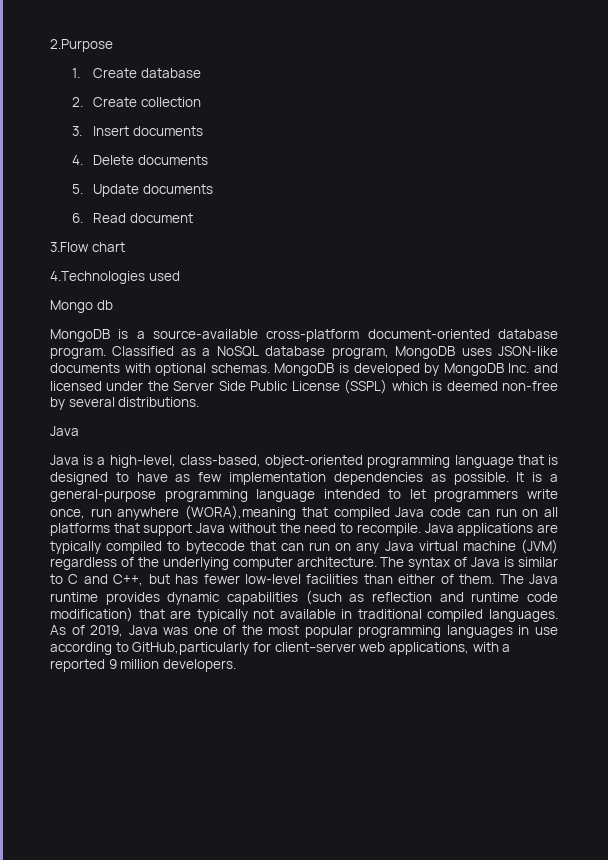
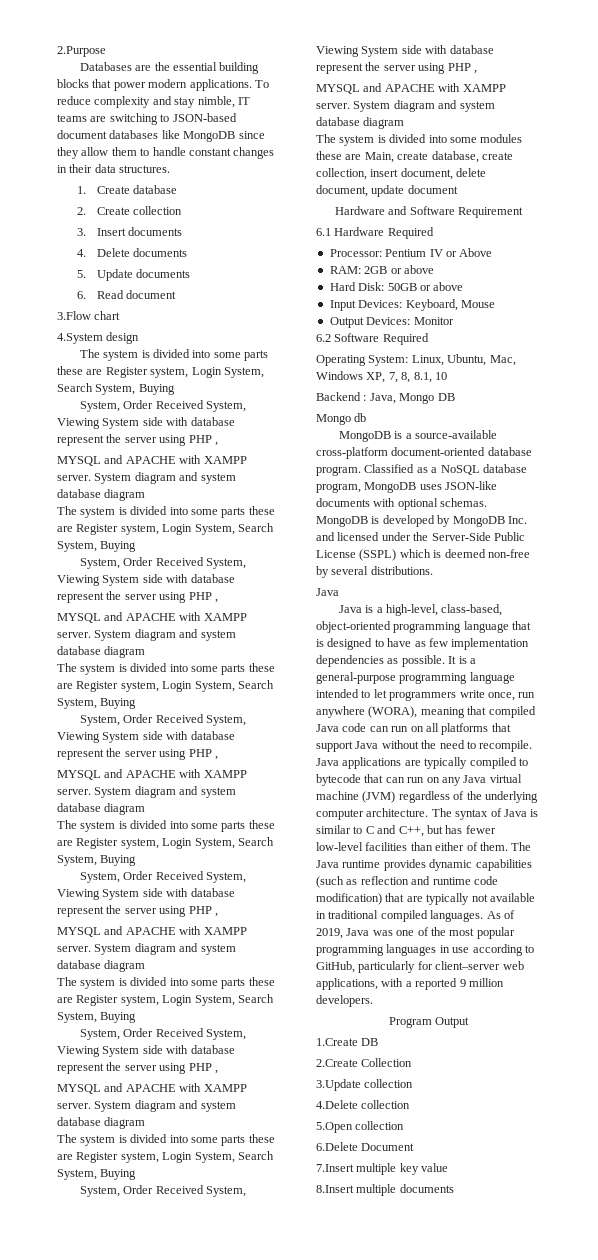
(113, 45) none -> [79,62,260,74] [57,79,269,91] [57,96,250,108] [57,113,237,125] [57,130,265,142] [57,147,275,159] [57,164,171,173] // Databases are the essential building blocks that power modern applications. To reduce complexity and stay nimble, IT teams are switching to JSON-based document databases like MongoDB since they allow them to handle constant changes in their data structures.
[50,271,180,284] 4.Technologies used -> [57,332,140,344] [79,349,269,361] [57,366,264,378] [57,383,175,395] [79,400,247,412] [57,417,235,429] [57,434,218,446] [57,455,247,466] [57,472,236,484] [57,489,146,501] [57,506,275,518] [57,523,274,535] [57,541,137,552] [79,557,247,569] [57,574,235,586] [57,591,218,603] [57,612,247,623] [57,629,236,641] [57,646,146,658] [57,663,275,675] [57,680,274,692] [57,698,137,709] [79,714,247,726] [57,731,235,743] [57,748,218,760] [57,769,247,780] [57,786,236,798] [57,803,146,815] [57,820,275,832] [57,837,274,849] [57,855,137,866] [79,871,247,883] [57,888,235,900] [57,905,218,917] [57,926,247,937] [57,943,236,955] [57,960,146,972] [57,977,275,989] [57,994,274,1006] [57,1012,137,1023] [79,1028,247,1040] [57,1045,235,1057] [57,1062,218,1074] [57,1083,247,1094] [57,1100,236,1112] [57,1117,146,1129] [57,1134,275,1146] [57,1151,274,1163] [57,1169,137,1180] [79,1185,247,1197] [316,45,494,57] [316,62,477,74] [316,83,506,94] [316,100,495,112] [316,117,405,129] [316,134,523,146] [316,151,513,163] [316,168,487,180] [316,185,458,197] [334,206,524,218] [316,227,434,239] [329,248,493,257] [329,265,434,274] [329,282,464,291] [329,299,495,311] [329,317,454,328] [316,333,429,345] [316,354,516,366] [316,371,447,383] [316,392,455,404] 4.System design // The system is divided into some parts these are Register system, Login System, Search System, Buying // System, Order Received System, Viewing System side with database represent the server using PHP , // MYSQL and APACHE with XAMPP server. System diagram and system database diagram // The system is divided into some parts these are Register system, Login System, Search System, Buying // System, Order Received System, Viewing System side with database represent the server using PHP , // MYSQL and APACHE with XAMPP server. System diagram and system database diagram // The system is divided into some parts these are Register system, Login System, Search System, Buying // System, Order Received System, Viewing System side with database represent the server using PHP , // MYSQL and APACHE with XAMPP server. System diagram and system database diagram // The system is divided into some parts these are Register system, Login System, Search System, Buying // System, Order Received System, Viewing System side with database represent the server using PHP , // MYSQL and APACHE with XAMPP server. System diagram and system database diagram // The system is divided into some parts these are Register system, Login System, Search System, Buying // System, Order Received System, Viewing System side with database represent the server using PHP , // MYSQL and APACHE with XAMPP server. System diagram and system database diagram // The system is divided into some parts these are Register system, Login System, Search System, Buying // System, Order Received System, Viewing System side with database represent the server using PHP , // MYSQL and APACHE with XAMPP server. System diagram and system database diagram // The system is divided into some modules these are Main, create database, create collection, insert document, delete document, update document // Hardware and Software Requirement // 6.1 Hardware Required // Processor: Pentium IV or Above // RAM: 2GB or above // Hard Disk: 50GB or above // Input Devices: Keyboard, Mouse // Output Devices: Monitor // 6.2 Software Required // Operating System: Linux, Ubuntu, Mac, Windows XP, 7, 8, 8.1, 10 // Backend : Java, Mongo DB
[173,381,246,391] Server Side -> [431,532,491,541] Server-Side
[185,505,297,520] (WORA),meaning -> [368,706,465,718] (WORA), meaning
[132,642,250,655] GitHub,particularly -> [316,961,416,973] GitHub, particularly
(236, 665) none -> [388,1017,470,1028] [316,1038,379,1046] [316,1058,413,1067] [316,1079,414,1091] [316,1100,411,1109] [316,1121,405,1133] [316,1142,415,1151] [316,1163,449,1175] [316,1184,454,1196] // Program Output // 1.Create DB // 2.Create Collection // 3.Update collection // 4.Delete collection // 5.Open collection // 6.Delete Document // 7.Insert multiple key value // 8.Insert multiple documents

